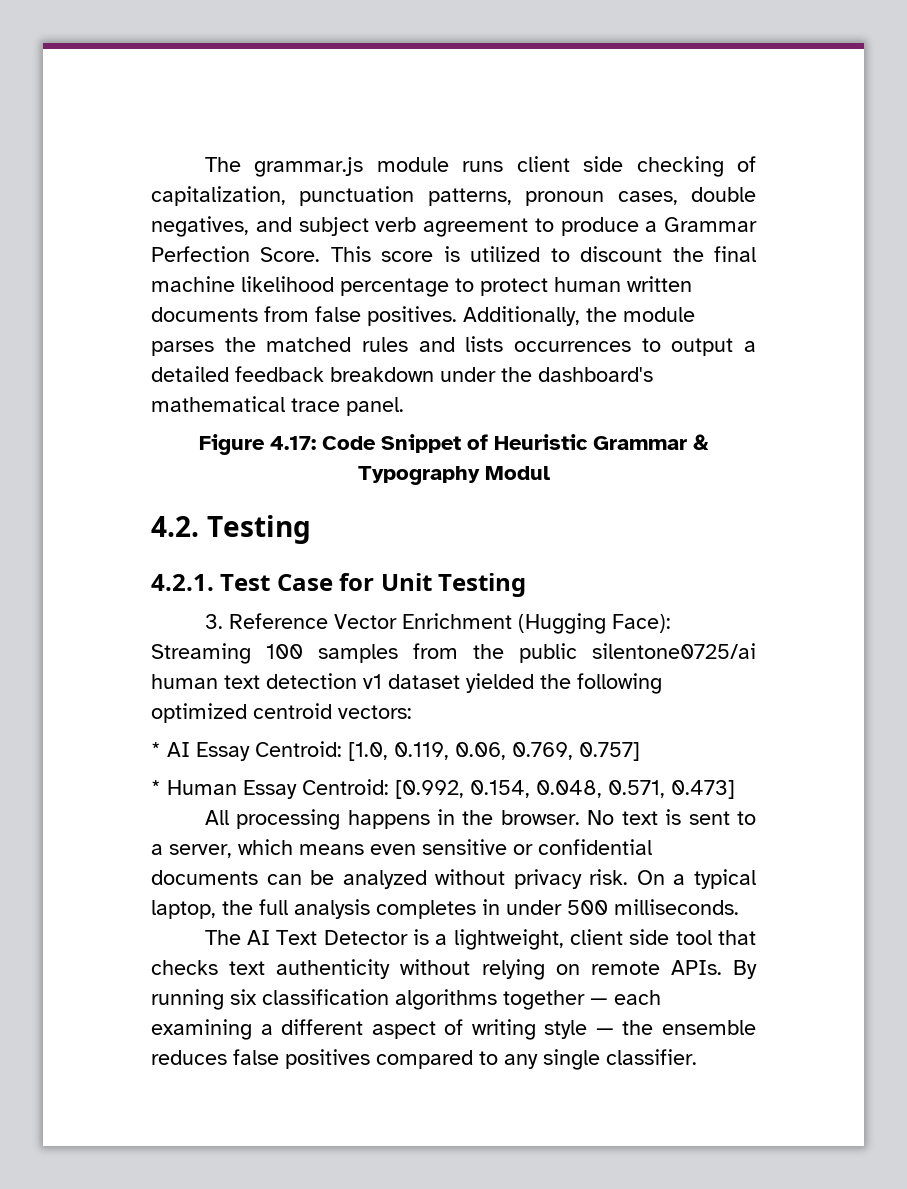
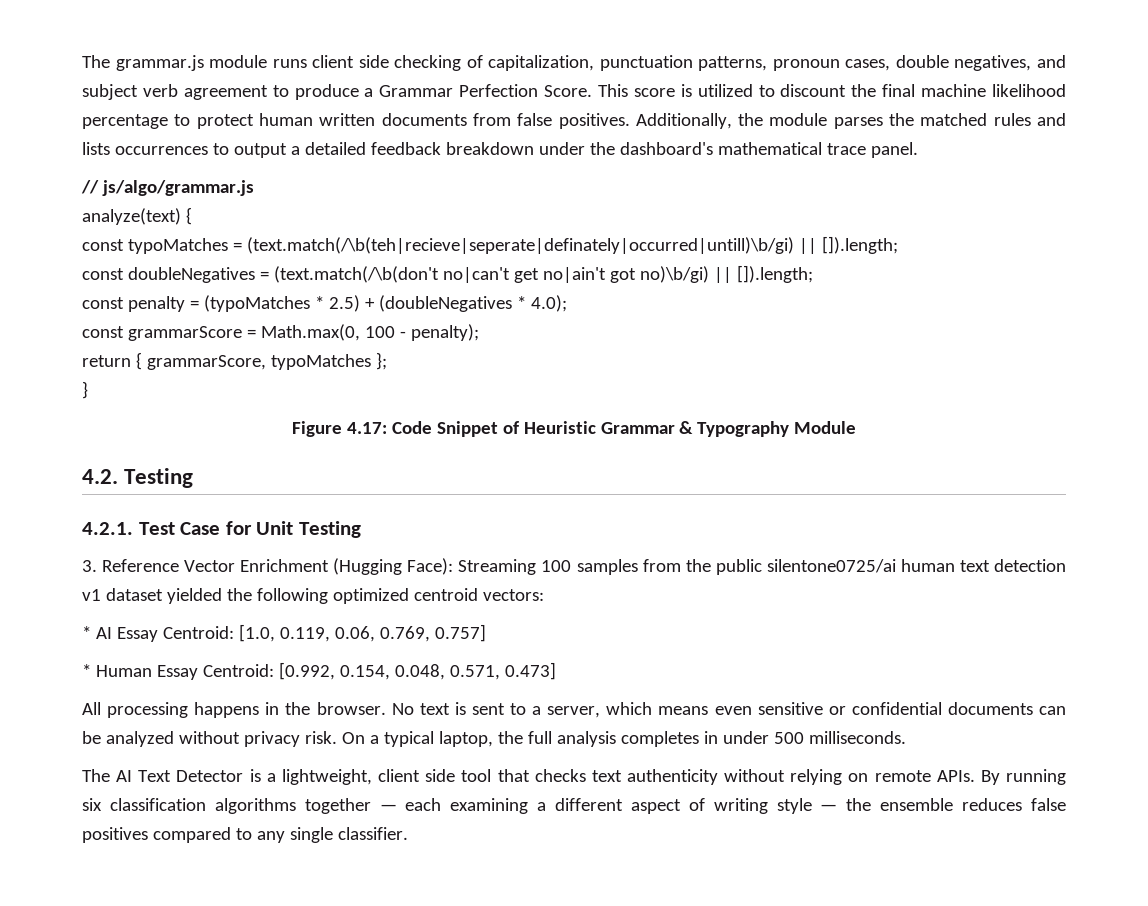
(404, 406) none -> [81,180,254,196] [82,207,192,225] [82,236,898,254] [82,265,813,283] [82,295,567,312] [82,324,479,341] [82,352,387,370] [82,381,88,399] // // js/algo/grammar.js // analyze(text) { // const typoMatches = (text.match(/\b(teh|recieve|seperate|definately|occurred|untill)\b/gi) || []).length; // const doubleNegatives = (text.match(/\b(don't no|can't get no|ain't got no)\b/gi) || []).length; // const penalty = (typoMatches * 2.5) + (doubleNegatives * 4.0); // const grammarScore = Math.max(0, 100 - penalty); // return { grammarScore, typoMatches }; // }
[484,466,550,480] Modul -> [794,421,857,434] Module

